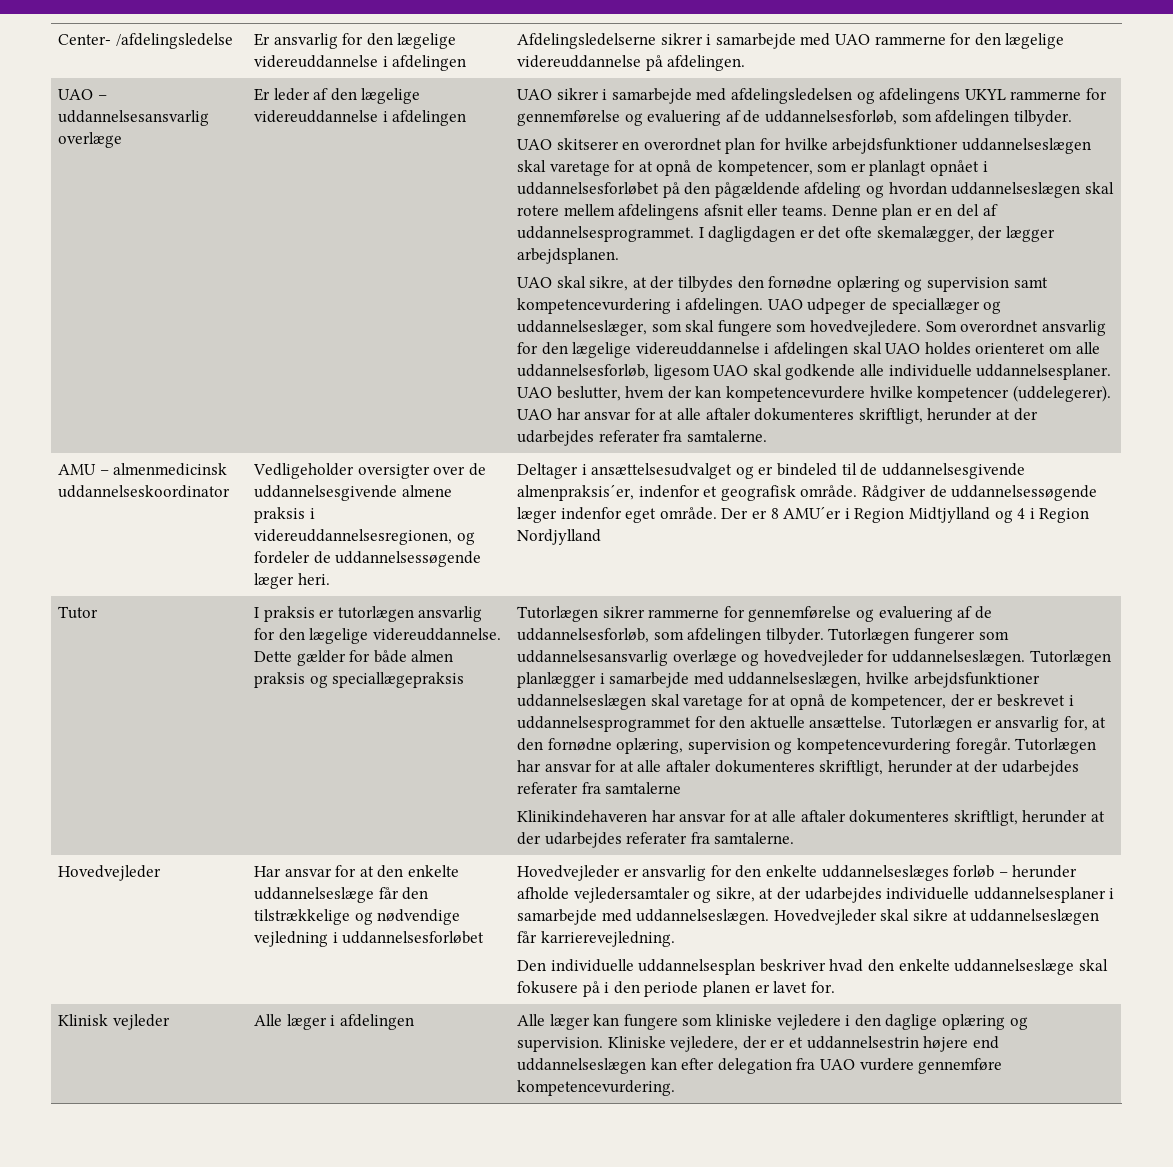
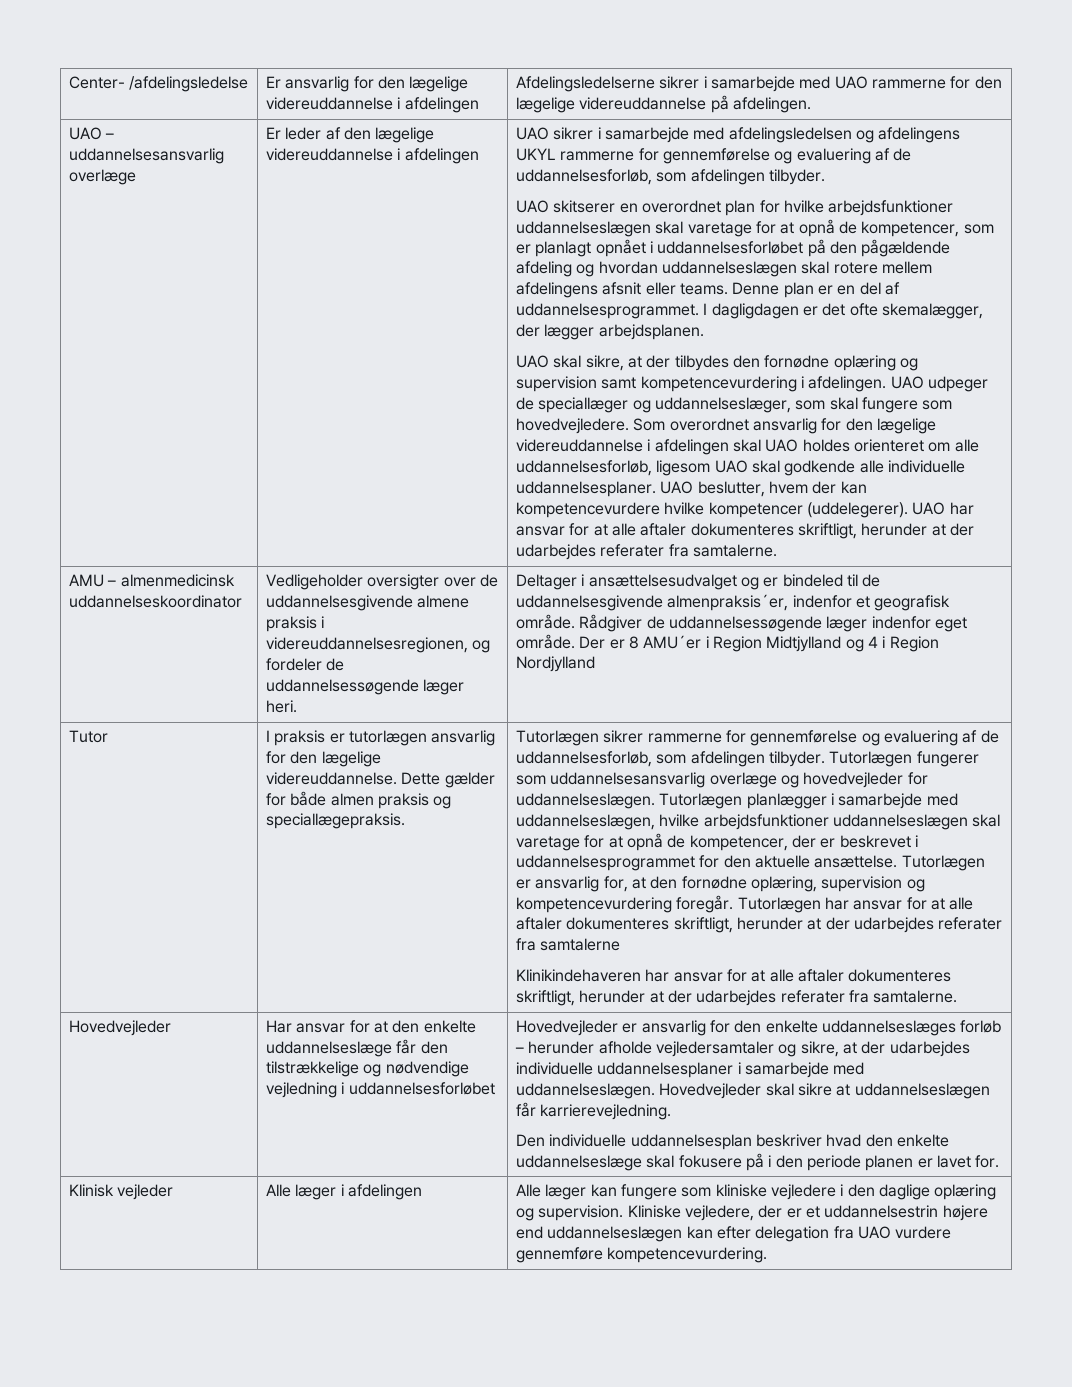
[332,672,465,688] speciallægepraksis -> [266,813,406,829] speciallægepraksis.

